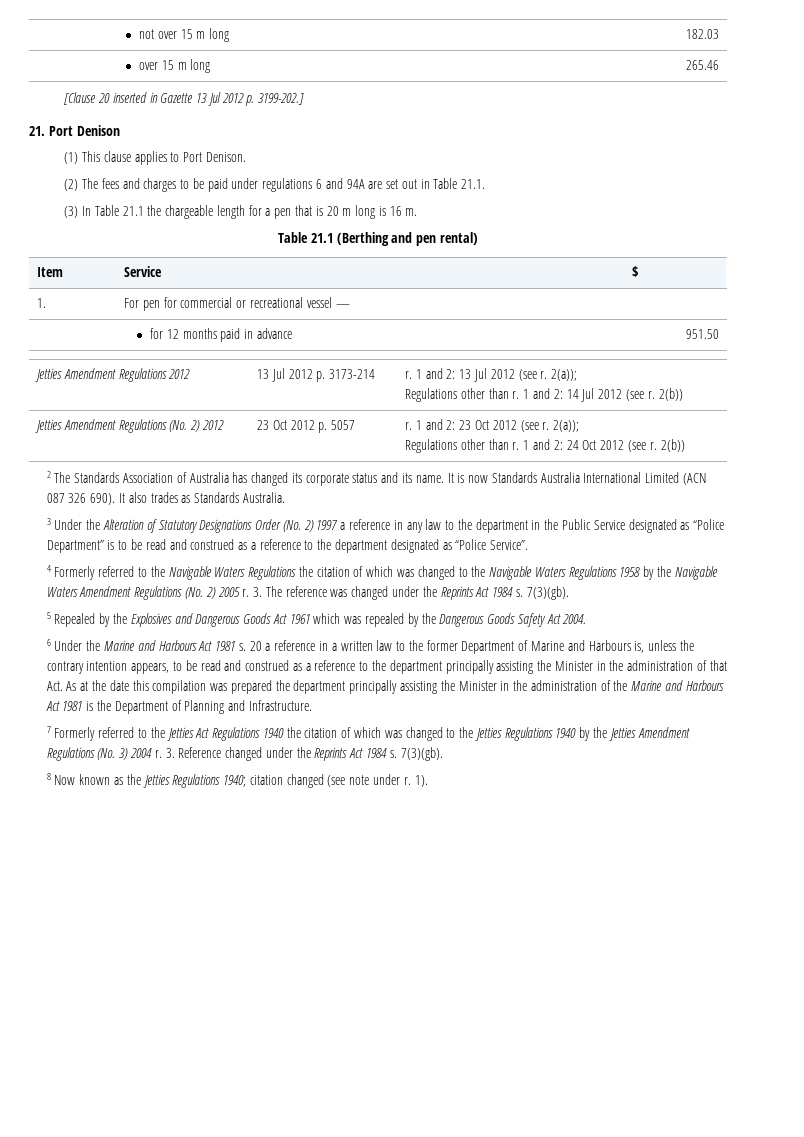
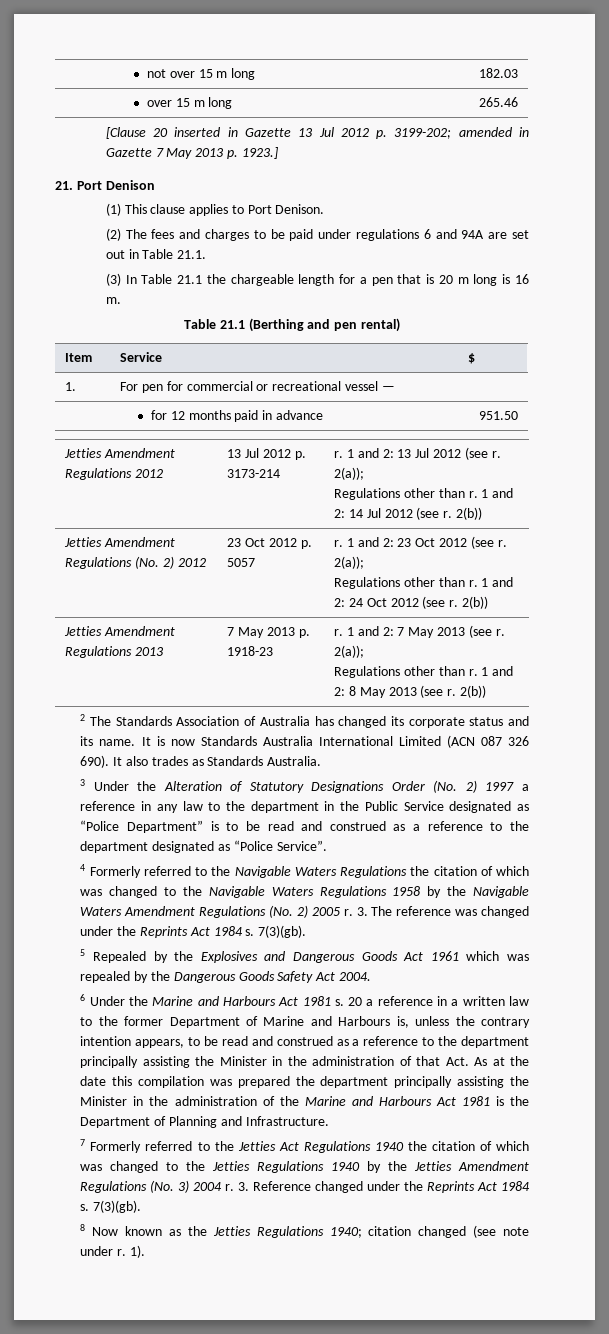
[258,93,305,105] 3199-202.] -> [394,127,529,139] [105,147,278,159] 3199-202; amended in Gazette 7 May 2013 p. 1923.]
(685, 445) none -> [64,626,176,636] [65,646,165,658] [227,627,310,638] [227,646,274,656] [334,625,505,638] [334,645,365,658] [334,666,514,678] [334,685,487,698] // Jetties Amendment Regulations 2013 | 7 May 2013 p. 1918-23 | r. 1 and 2: 7 May 2013 (see r. 2(a)); // Regulations other than r. 1 and 2: 8 May 2013 (see r. 2(b))

